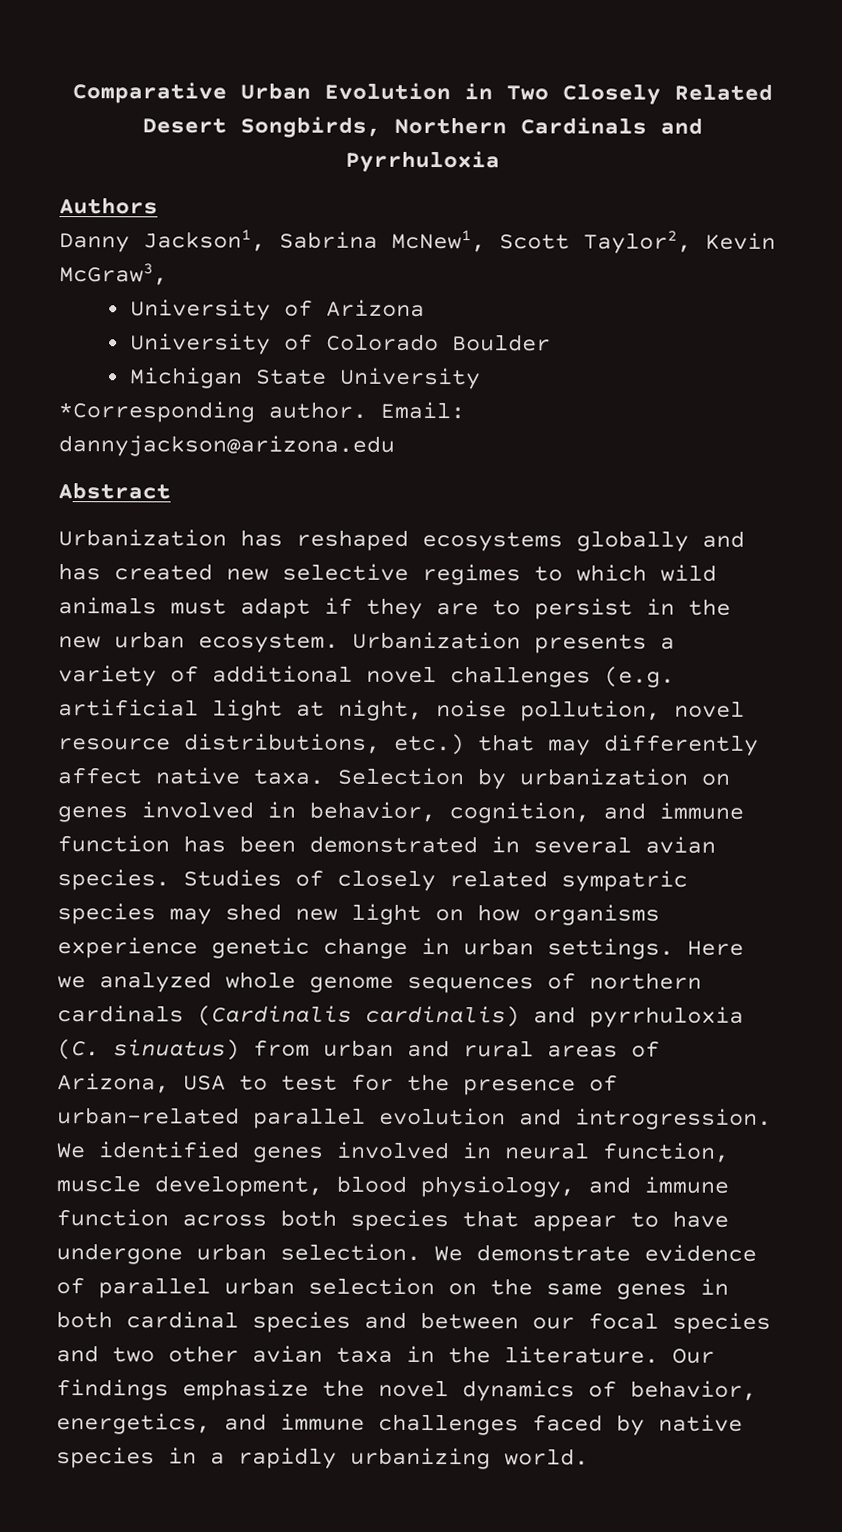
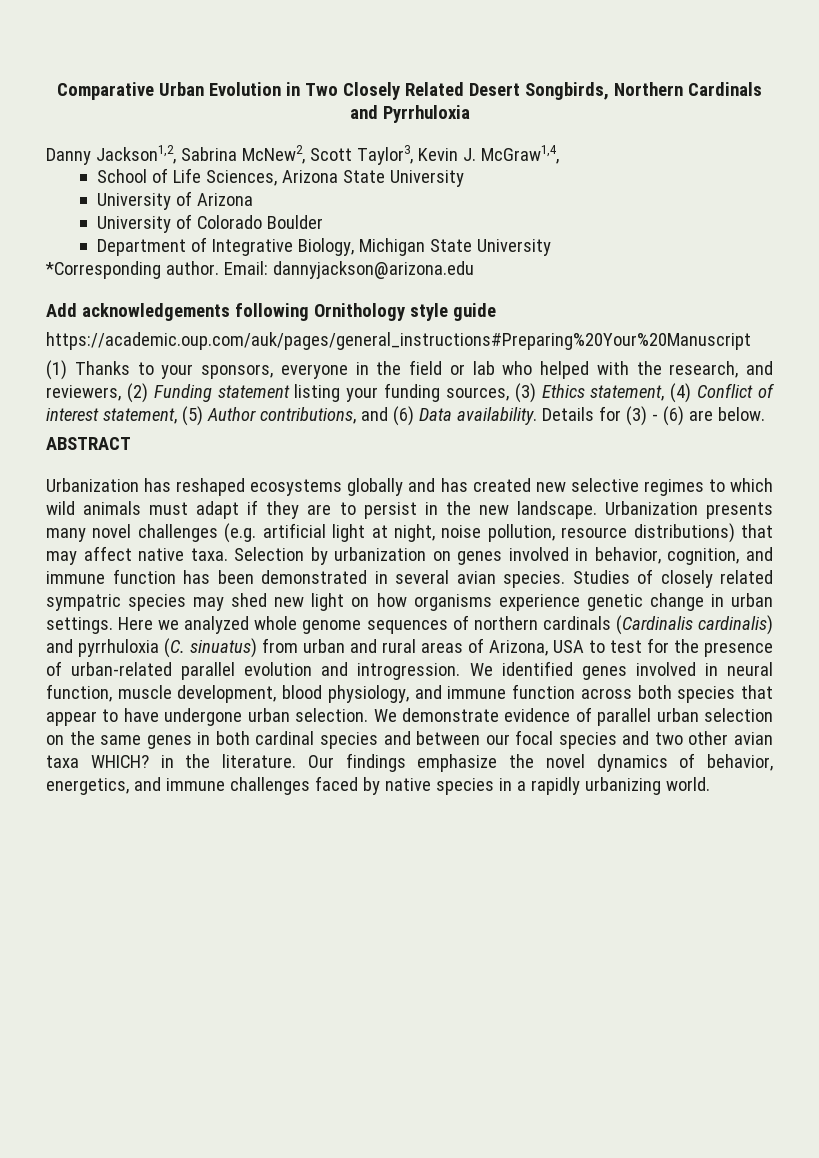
[59,197,158,215] [59,229,776,254] [59,263,168,286] Authors // Danny Jackson1, Sabrina McNew1, Scott Taylor2, Kevin McGraw3, -> [46,145,559,165] [96,168,464,187] Danny Jackson1,2, Sabrina McNew2, Scott Taylor3, Kevin J. McGraw1,4, // School of Life Sciences, Arizona State University
(551, 343) none -> [96,237,354,256] Department of Integrative Biology,
[58,482,171,500] Abstract -> [46,303,496,321] [46,332,751,350] [46,360,773,380] [46,383,774,403] [46,406,765,426] [46,437,131,450] Add acknowledgements following Ornithology style guide // https://academic.oup.com/auk/pages/general_instructions#Preparing%20Your%20Manuscript // (1) Thanks to your sponsors, everyone in the field or lab who helped with the research, and reviewers, (2) Funding statement listing your funding sources, (3) Ethics statement, (4) Conflict of interest statement, (5) Author contributions, and (6) Data availability. Details for (3) - (6) are below. // ABSTRACT
[114,631,675,654] [58,665,353,687] urban ecosystem. Urbanization presents a variety of additional -> [516,501,773,519] [46,528,86,542] landscape. Urbanization presents many
[674,700,745,718] [58,733,465,756] novel resource distributions, etc.) -> [561,523,735,543] resource distributions)
[604,734,759,756] differently -> (77, 558) none
(393, 1355) none -> [90,755,149,768] WHICH?

